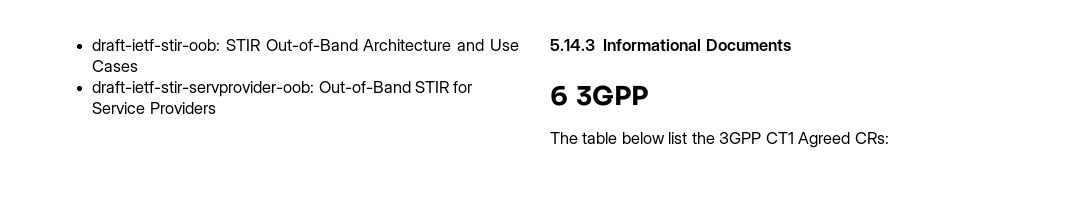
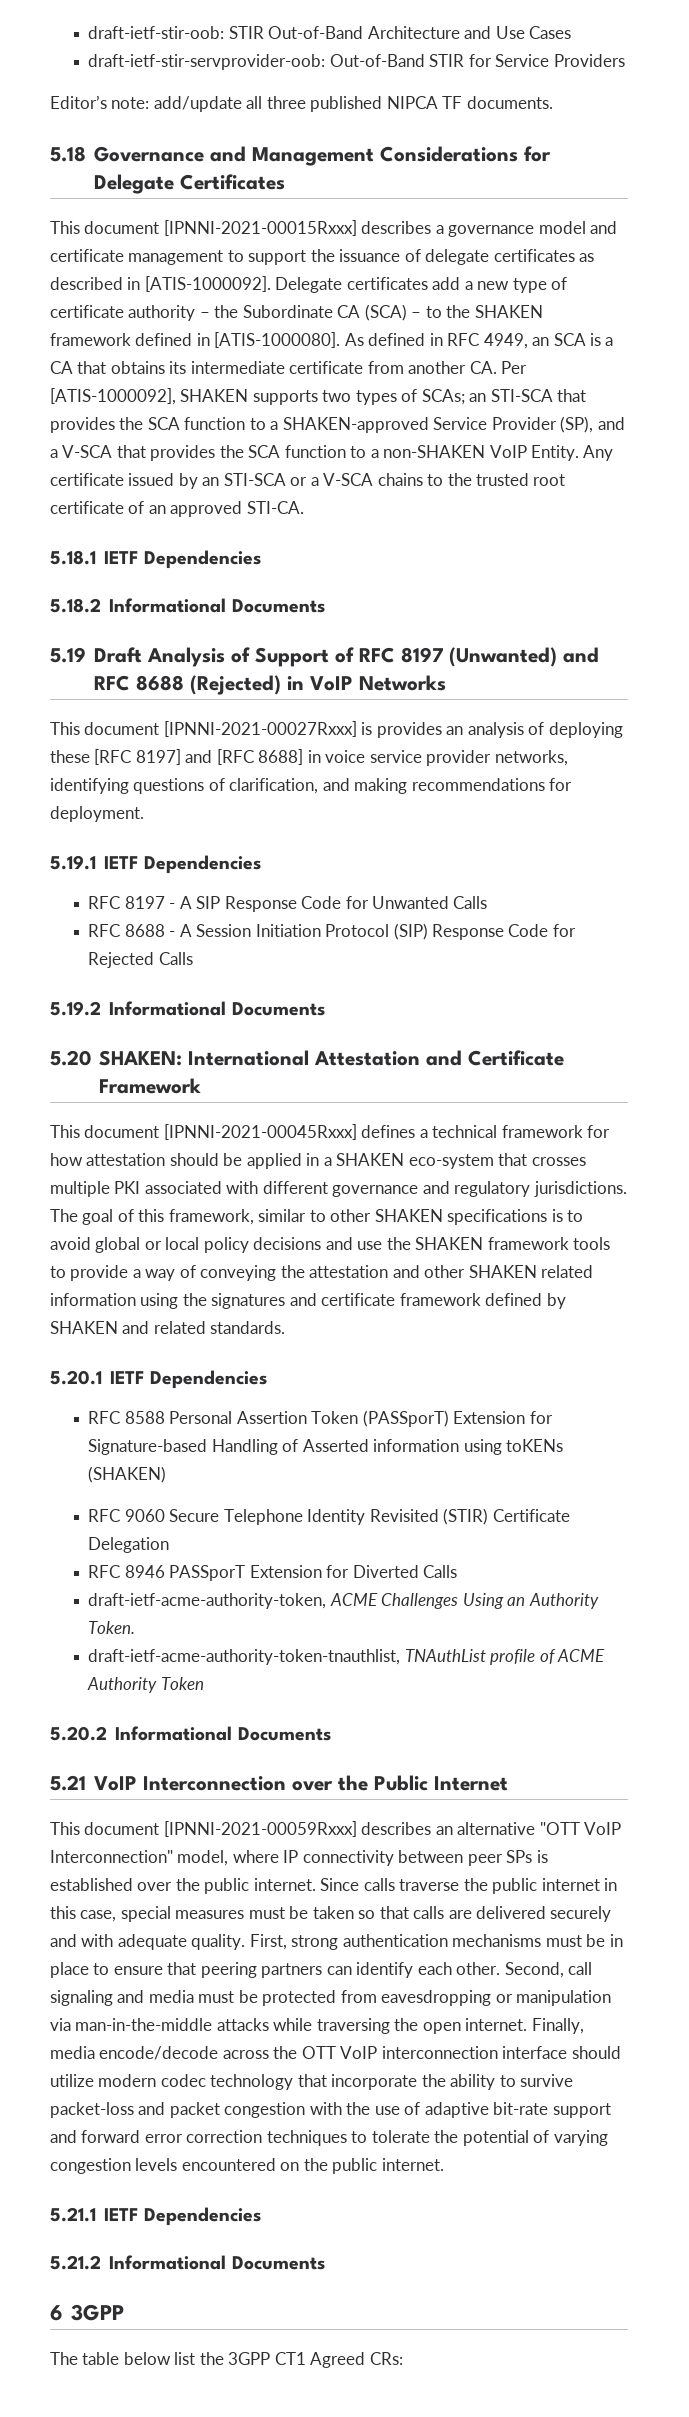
[550,39,595,51] 5.14.3 -> [50,95,553,112] [50,146,552,166] [94,174,286,194] [50,220,618,237] [50,249,595,265] [50,276,568,293] [50,304,543,321] [50,332,614,349] [50,361,528,374] [50,388,587,405] [50,416,625,433] [50,445,614,461] [50,473,566,489] [50,501,304,517] [50,550,261,569] [50,598,325,613] [50,647,600,667] [94,675,447,695] [50,721,623,738] [50,749,568,766] [50,778,573,794] [50,806,144,822] [50,855,261,874] [88,896,488,912] [88,923,576,940] [88,952,193,968] [50,1001,325,1016] [50,1050,565,1066] [99,1078,202,1094] [50,1124,611,1140] [50,1153,586,1169] [50,1181,627,1197] [50,1209,584,1225] [50,1237,611,1253] [50,1265,594,1281] [50,1293,566,1309] [50,1321,286,1334] [50,1370,267,1389] [88,1410,553,1427] [88,1439,564,1455] [88,1466,167,1483] [88,1508,570,1525] [88,1537,170,1553] [88,1565,458,1581] [88,1593,599,1609] [88,1621,136,1634] [88,1649,606,1665] [87,1677,204,1693] [50,1726,331,1741] [50,1775,509,1791] [50,1821,622,1837] [50,1850,548,1866] [50,1878,618,1894] [50,1906,612,1922] [50,1934,623,1950] [50,1962,593,1978] [50,1990,612,2006] [50,2018,584,2034] [50,2046,621,2060] [50,2074,574,2090] [50,2102,611,2118] [50,2130,608,2146] [50,2158,444,2174] [50,2207,261,2226] [50,2255,101,2270] Editor’s note: add/update all three published NIPCA TF documents. // 5.18 Governance and Management Considerations for Delegate Certificates // This document [IPNNI-2021-00015Rxxx] describes a governance model and certificate management to support the issuance of delegate certificates as described in [ATIS-1000092]. Delegate certificates add a new type of certificate authority – the Subordinate CA (SCA) – to the SHAKEN framework defined in [ATIS-1000080]. As defined in RFC 4949, an SCA is a CA that obtains its intermediate certificate from another CA. Per [ATIS-1000092], SHAKEN supports two types of SCAs; an STI-SCA that provides the SCA function to a SHAKEN-approved Service Provider (SP), and a V-SCA that provides the SCA function to a non-SHAKEN VoIP Entity. Any certificate issued by an STI-SCA or a V-SCA chains to the trusted root certificate of an approved STI-CA. // 5.18.1 IETF Dependencies // 5.18.2 Informational Documents // 5.19 Draft Analysis of Support of RFC 8197 (Unwanted) and RFC 8688 (Rejected) in VoIP Networks // This document [IPNNI-2021-00027Rxxx] is provides an analysis of deploying these [RFC 8197] and [RFC 8688] in voice service provider networks, identifying questions of clarification, and making recommendations for deployment. // 5.19.1 IETF Dependencies // RFC 8197 - A SIP Response Code for Unwanted Calls // RFC 8688 - A Session Initiation Protocol (SIP) Response Code for Rejected Calls // 5.19.2 Informational Documents // 5.20 SHAKEN: International Attestation and Certificate Framework // This document [IPNNI-2021-00045Rxxx] defines a technical framework for how attestation should be applied in a SHAKEN eco-system that crosses multiple PKI associated with different governance and regulatory jurisdictions. The goal of this framework, similar to other SHAKEN specifications is to avoid global or local policy decisions and use the SHAKEN framework tools to provide a way of conveying the attestation and other SHAKEN related information using the signatures and certificate framework defined by SHAKEN and related standards. // 5.20.1 IETF Dependencies // RFC 8588 Personal Assertion Token (PASSporT) Extension for Signature-based Handling of Asserted information using toKENs (SHAKEN) // RFC 9060 Secure Telephone Identity Revisited (STIR) Certificate Delegation // RFC 8946 PASSporT Extension for Diverted Calls // draft-ietf-acme-authority-token, ACME Challenges Using an Authority Token. // draft-ietf-acme-authority-token-tnauthlist, TNAuthList profile of ACME Authority Token // 5.20.2 Informational Documents // 5.21 VoIP Interconnection over the Public Internet // This document [IPNNI-2021-00059Rxxx] describes an alternative "OTT VoIP Interconnection" model, where IP connectivity between peer SPs is established over the public internet. Since calls traverse the public internet in this case, special measures must be taken so that calls are delivered securely and with adequate quality. First, strong authentication mechanisms must be in place to ensure that peering partners can identify each other. Second, call signaling and media must be protected from eavesdropping or manipulation via man-in-the-middle attacks while traversing the open internet. Finally, media encode/decode across the OTT VoIP interconnection interface should utilize modern codec technology that incorporate the ability to survive packet-loss and packet congestion with the use of adaptive bit-rate support and forward error correction techniques to tolerate the potential of varying congestion levels encountered on the public internet. // 5.21.1 IETF Dependencies // 5.21.2

